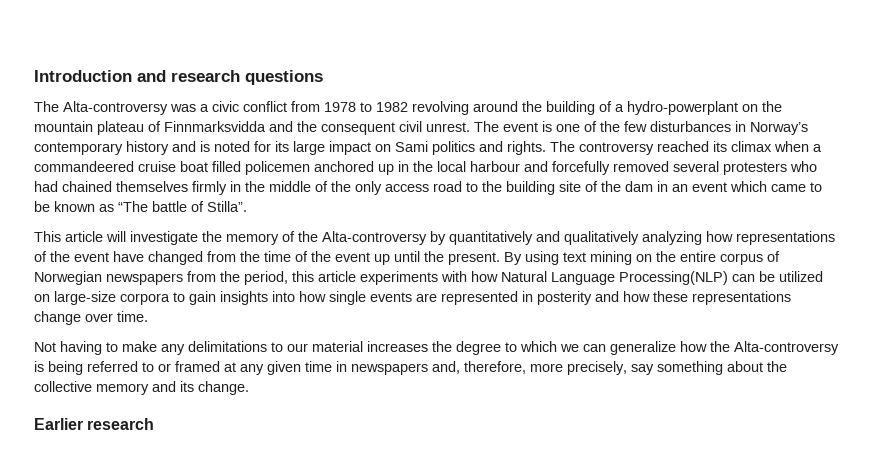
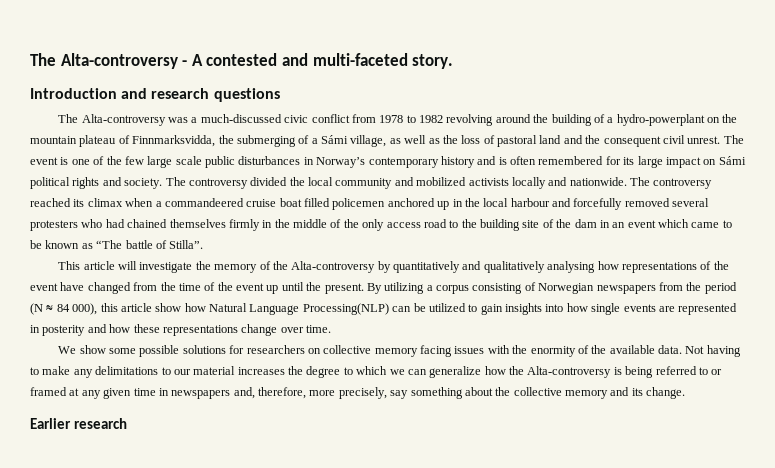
(34, 76) none -> [30,53,454,69] The Alta-controversy - A contested and multi-faceted story. //
(209, 108) none -> [200,114,282,123] much-discussed
[164,121,266,132] Finnmarksvidda -> [132,135,562,147] Finnmarksvidda, the submerging of a Sámi village, as well as the loss of pastoral land
(647, 126) none -> [147,156,235,168] large scale public
[214,141,250,152] noted -> [510,156,604,165] often remembered
[395,141,546,155] Sami politics and rights. -> [718,156,746,165] [30,177,627,189] Sámi political rights and society. The controversy divided the local community and mobilized activists locally and nationwide.
[642,231,702,245] analyzing -> [547,261,596,273] analysing
[525,251,763,265] using text mining on the entire corpus -> [384,282,523,294] utilizing a corpus consisting
[244,271,467,285] period, this article experiments with -> [704,282,737,294] [30,303,182,315] period (N ≈ 84 000), this article show
[34,291,170,305] on large-size corpora -> (466, 307) none
(148, 316) none -> [58,345,682,357] We show some possible solutions for researchers on collective memory facing issues with the enormity of the available data.

